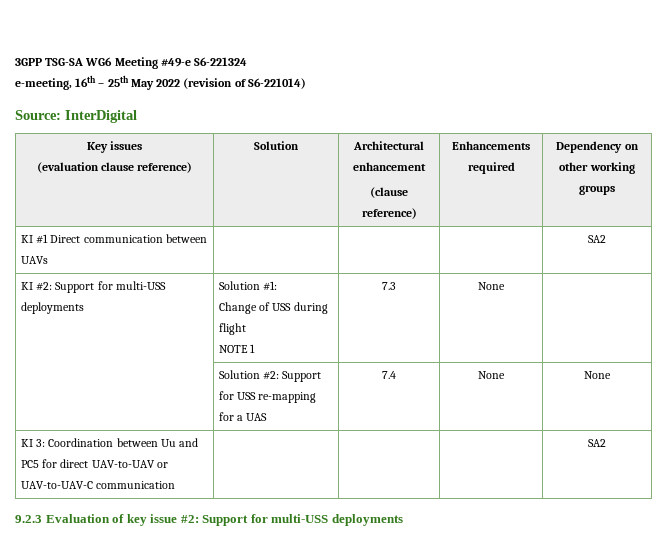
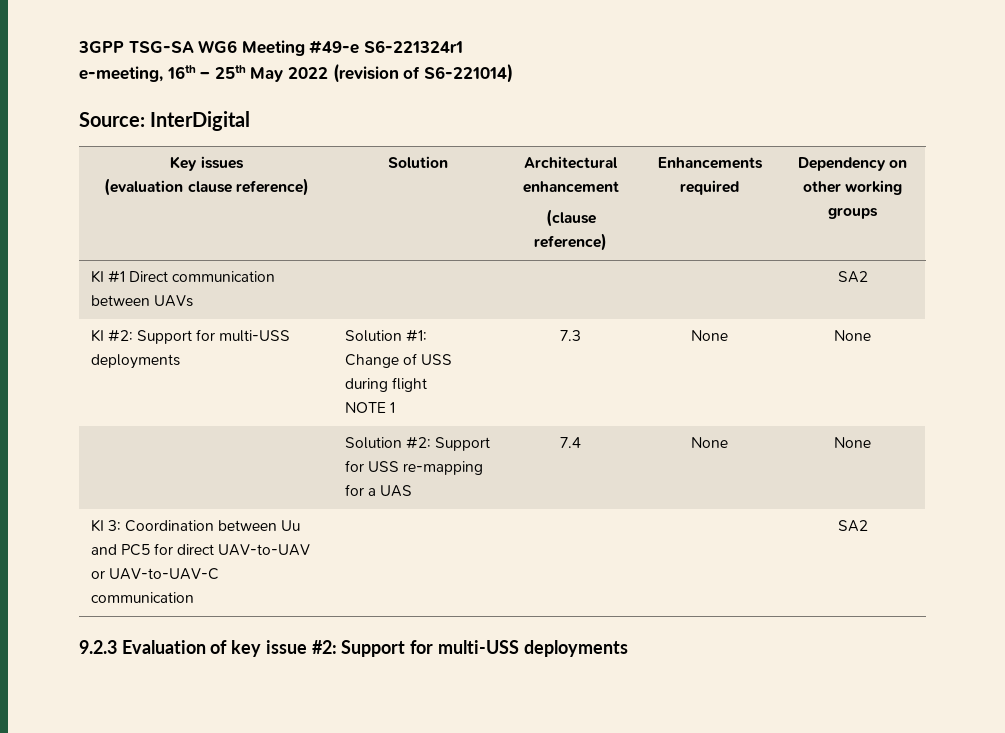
[194,57,248,66] S6-221324 -> [363,40,463,53] S6-221324r1
(505, 286) | -> [834,330,871,341] | None

